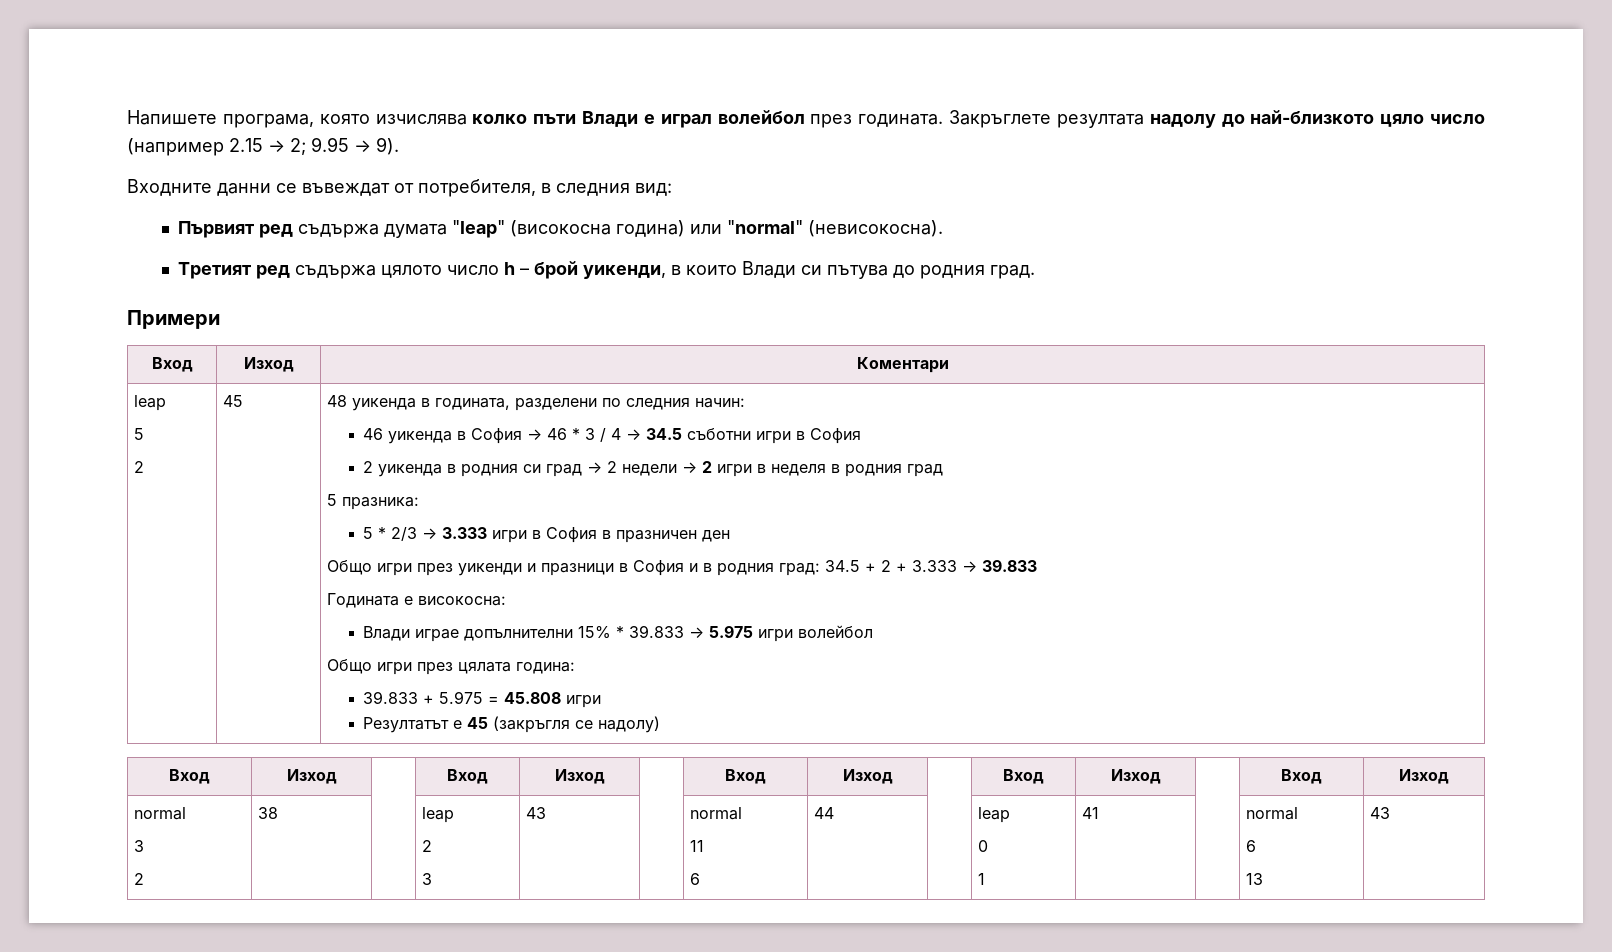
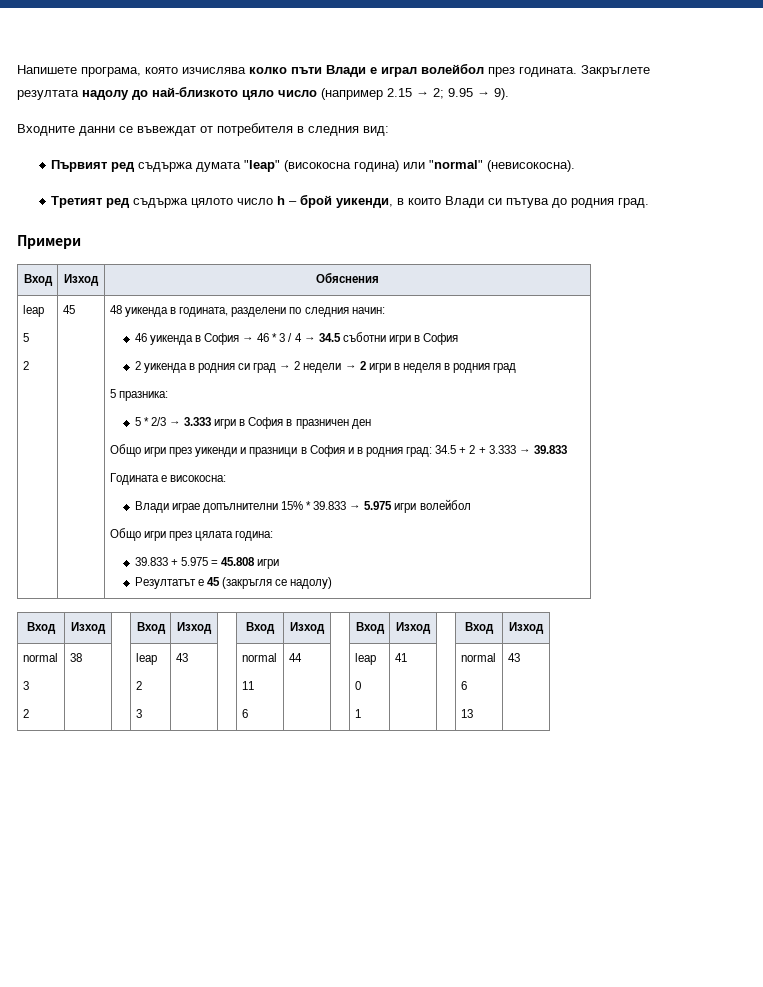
[418,179,536,197] потребителя, -> [217,123,293,136] потребителя
[856,357,949,373] Коментари -> [316,272,379,283] Обяснения

